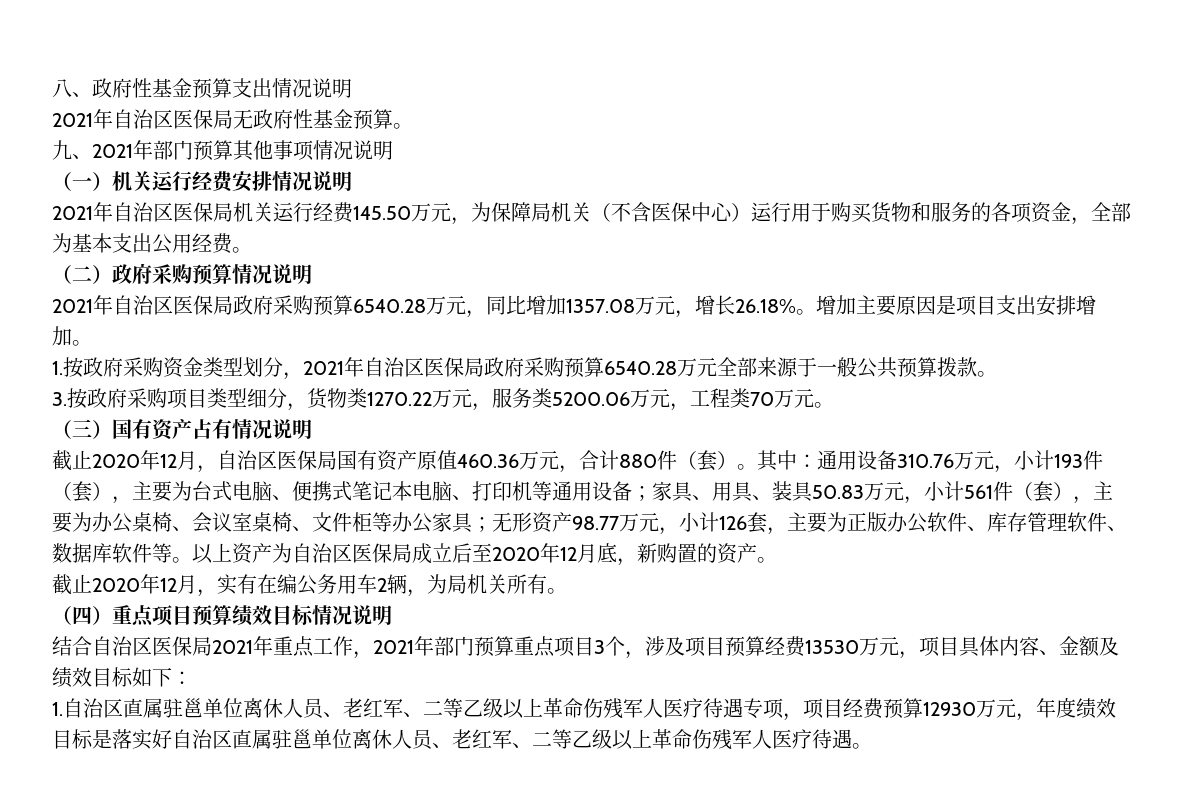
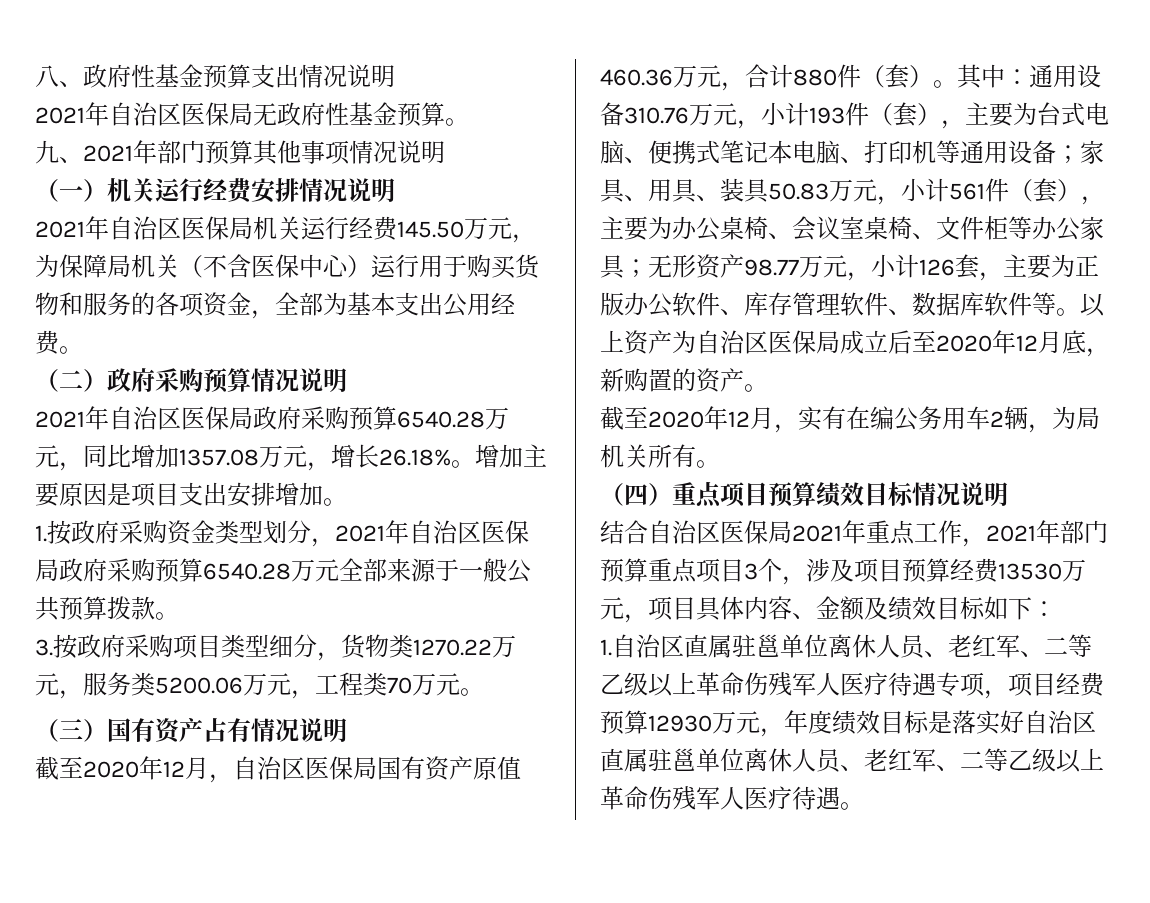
[72,450,92,469] 止 -> [59,756,83,778] 至
[72,574,92,593] 止 -> [624,406,648,428] 至

